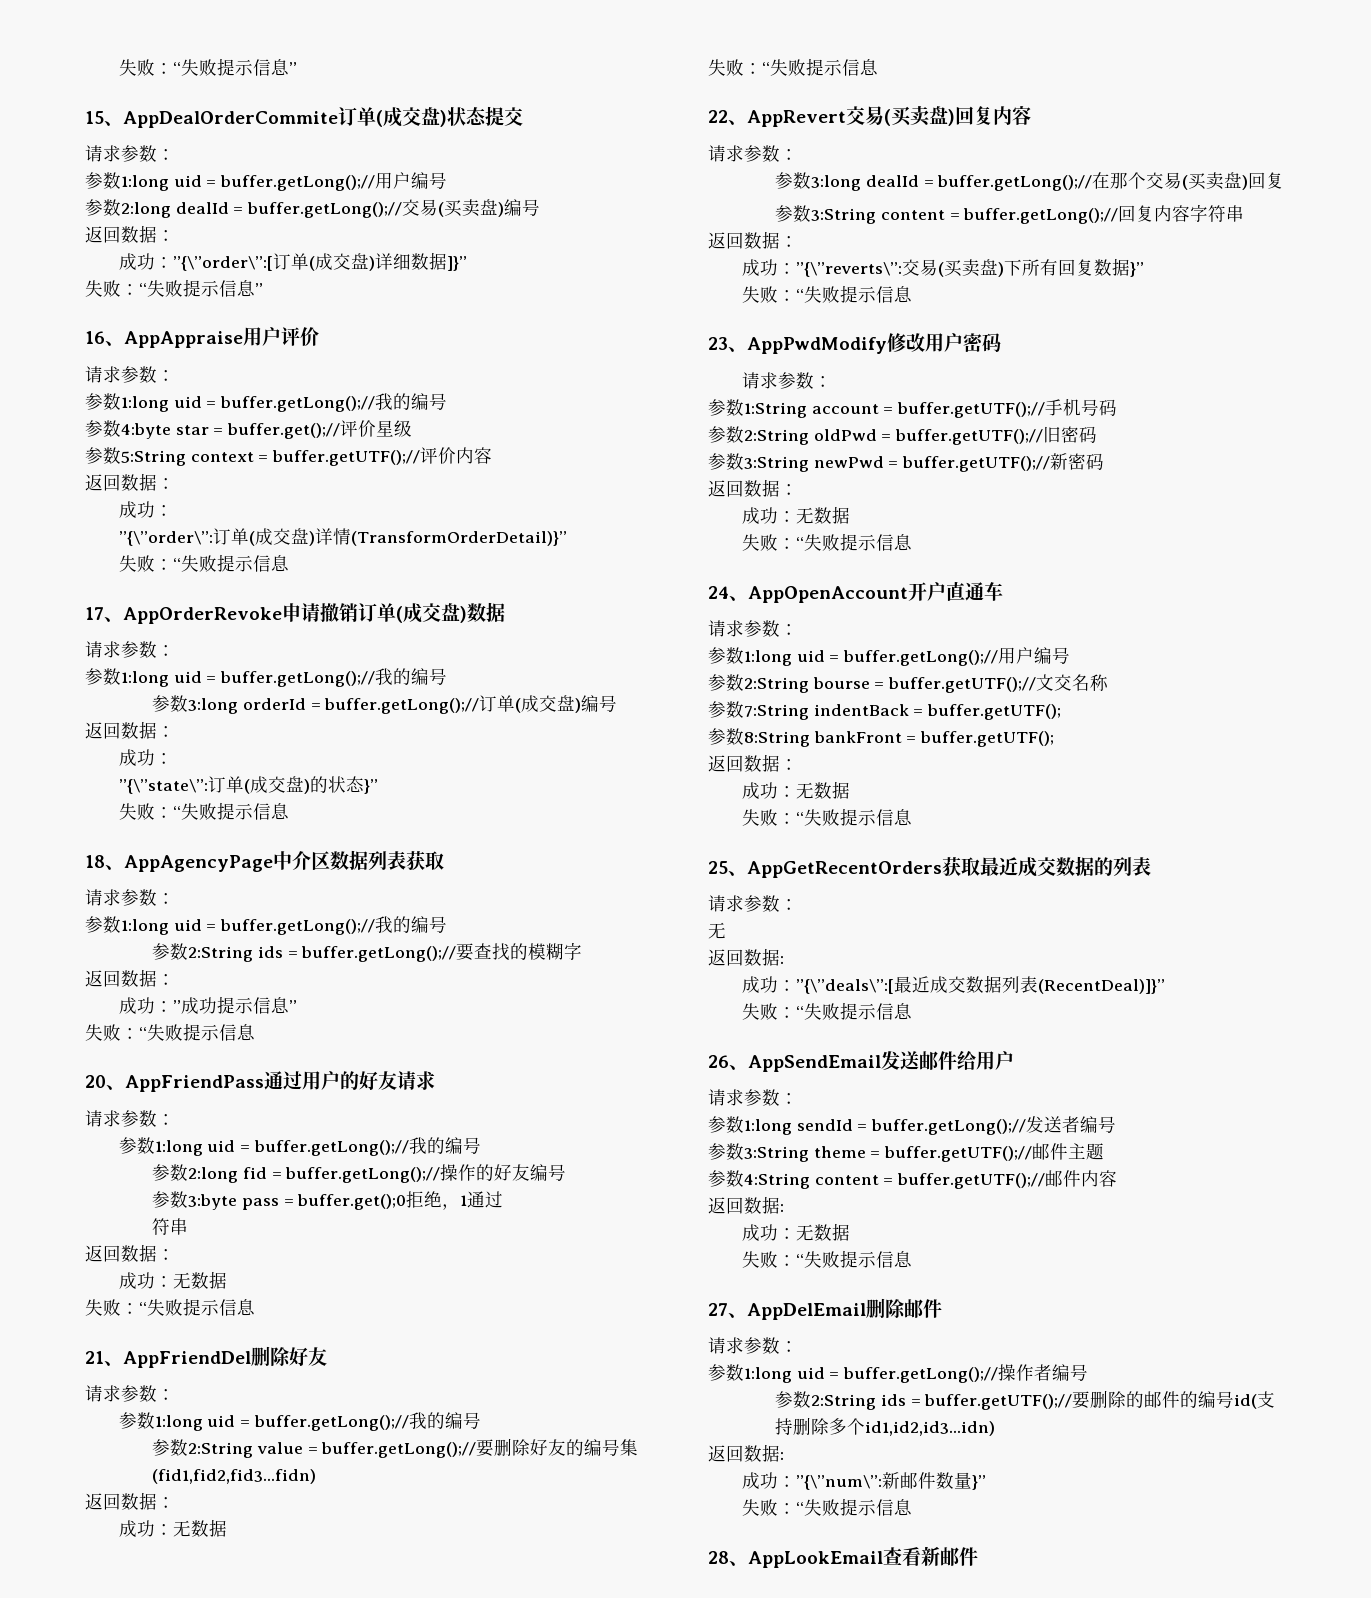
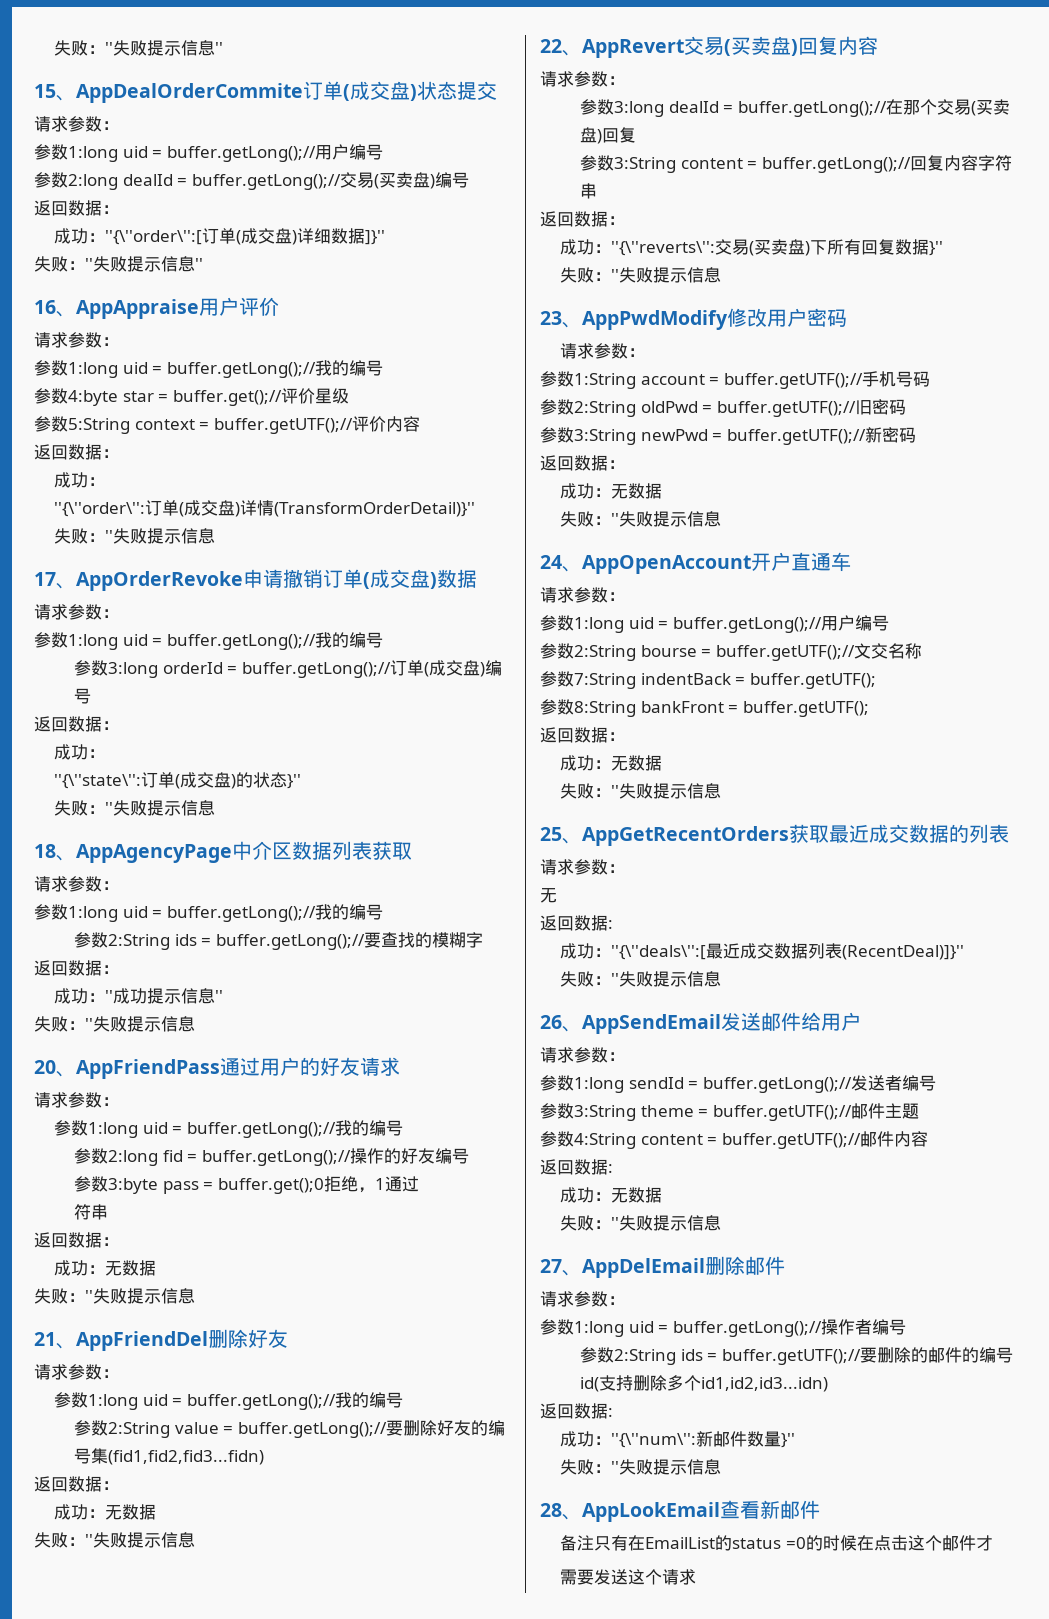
[118,58,297,76] 失败：“失败提示信息” -> [53,40,223,56] 失败：''失败提示信息''
[172,256,273,271] ”{\”order\”:[ -> [104,230,202,245] ''{\''order\'':[
[446,256,467,271] [85,279,263,297] ]}” // 失败：“失败提示信息” -> [364,230,385,245] [34,256,203,272] ]}'' // 失败：''失败提示信息''
[118,531,213,546] ”{\”order\”: -> [53,502,145,517] ''{\''order\'':
[350,531,567,546] [118,555,181,572] (TransformOrderDetail)}” // 失败：“ -> [273,502,475,517] [53,528,113,544] (TransformOrderDetail)}'' // 失败：''
[118,779,208,794] ”{\”state\”: -> [53,774,141,789] ''{\''state\'':
[363,779,378,794] [118,803,181,820] }” // 失败：“ -> [286,774,301,789] [53,800,113,816] }'' // 失败：''
[172,1000,181,1012] ” -> [104,990,113,1002] ''
[288,1000,297,1012] [85,1024,147,1041] ” // 失败：“ -> [214,990,223,1002] [34,1016,93,1032] '' // 失败：''
[139,1302,147,1314] “ -> [85,1290,93,1302] ''
[762,62,770,74] “ -> [85,1534,93,1546] ''
[795,262,902,277] ”{\”reverts\”: -> [610,241,715,256] ''{\''reverts\'':
[1129,262,1144,277] [741,286,804,303] }” // 失败：“ -> [928,241,943,256] [559,267,619,283] }'' // 失败：''
[795,537,804,549] “ -> [610,513,619,525] ''
[795,812,804,824] “ -> [610,785,619,797] ''
[795,979,894,994] ”{\”deals\”:[ -> [610,945,706,960] ''{\''deals\'':[
[1037,979,1165,994] [741,1003,804,1020] (RecentDeal)]}” // 失败：“ -> [841,945,964,960] [559,971,619,987] (RecentDeal)]}'' // 失败：''
[795,1254,804,1266] “ -> [610,1217,619,1229] ''
[795,1475,882,1490] ”{\”num\”: -> [610,1433,696,1448] ''{\''num\'':
[971,1475,986,1490] [741,1499,804,1516] }” // 失败：“ -> [780,1433,795,1448] [559,1459,619,1475] }'' // 失败：''
(978, 1556) none -> [559,1535,993,1551] [559,1569,696,1585] // 备注只有在EmailList的status =0的时候在点击这个邮件才 // 需要发送这个请求

